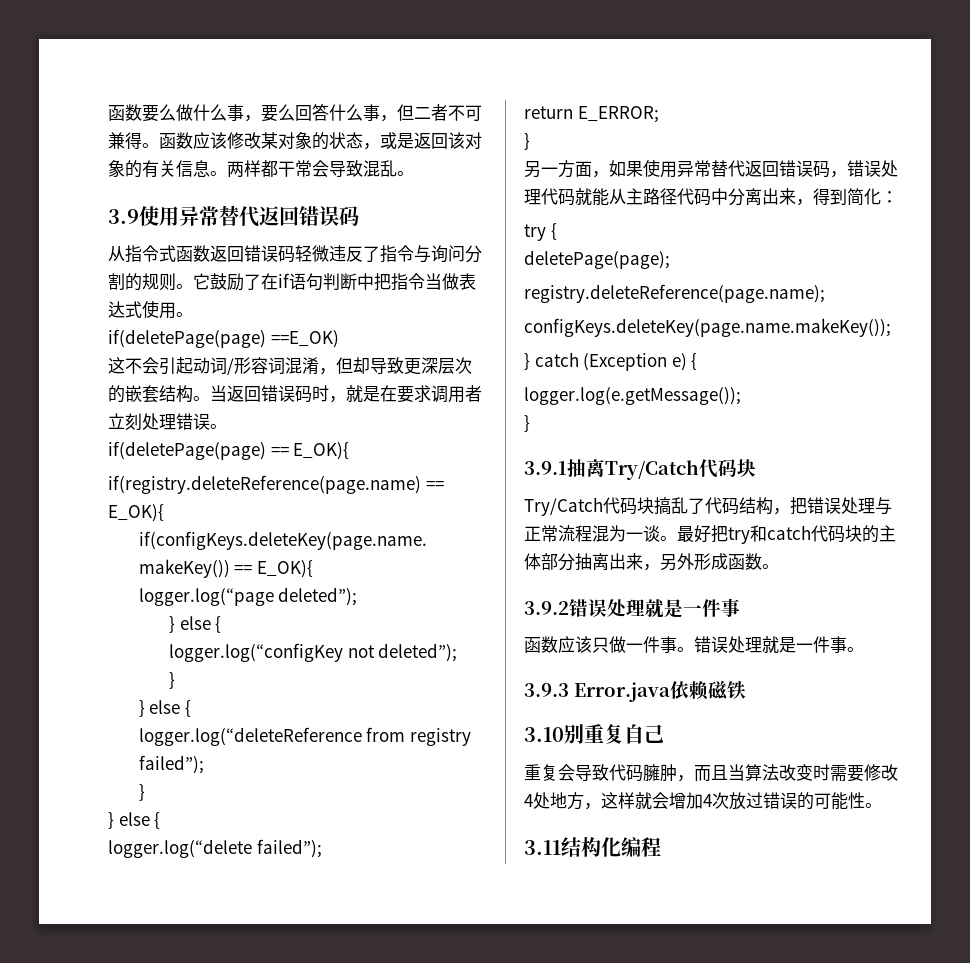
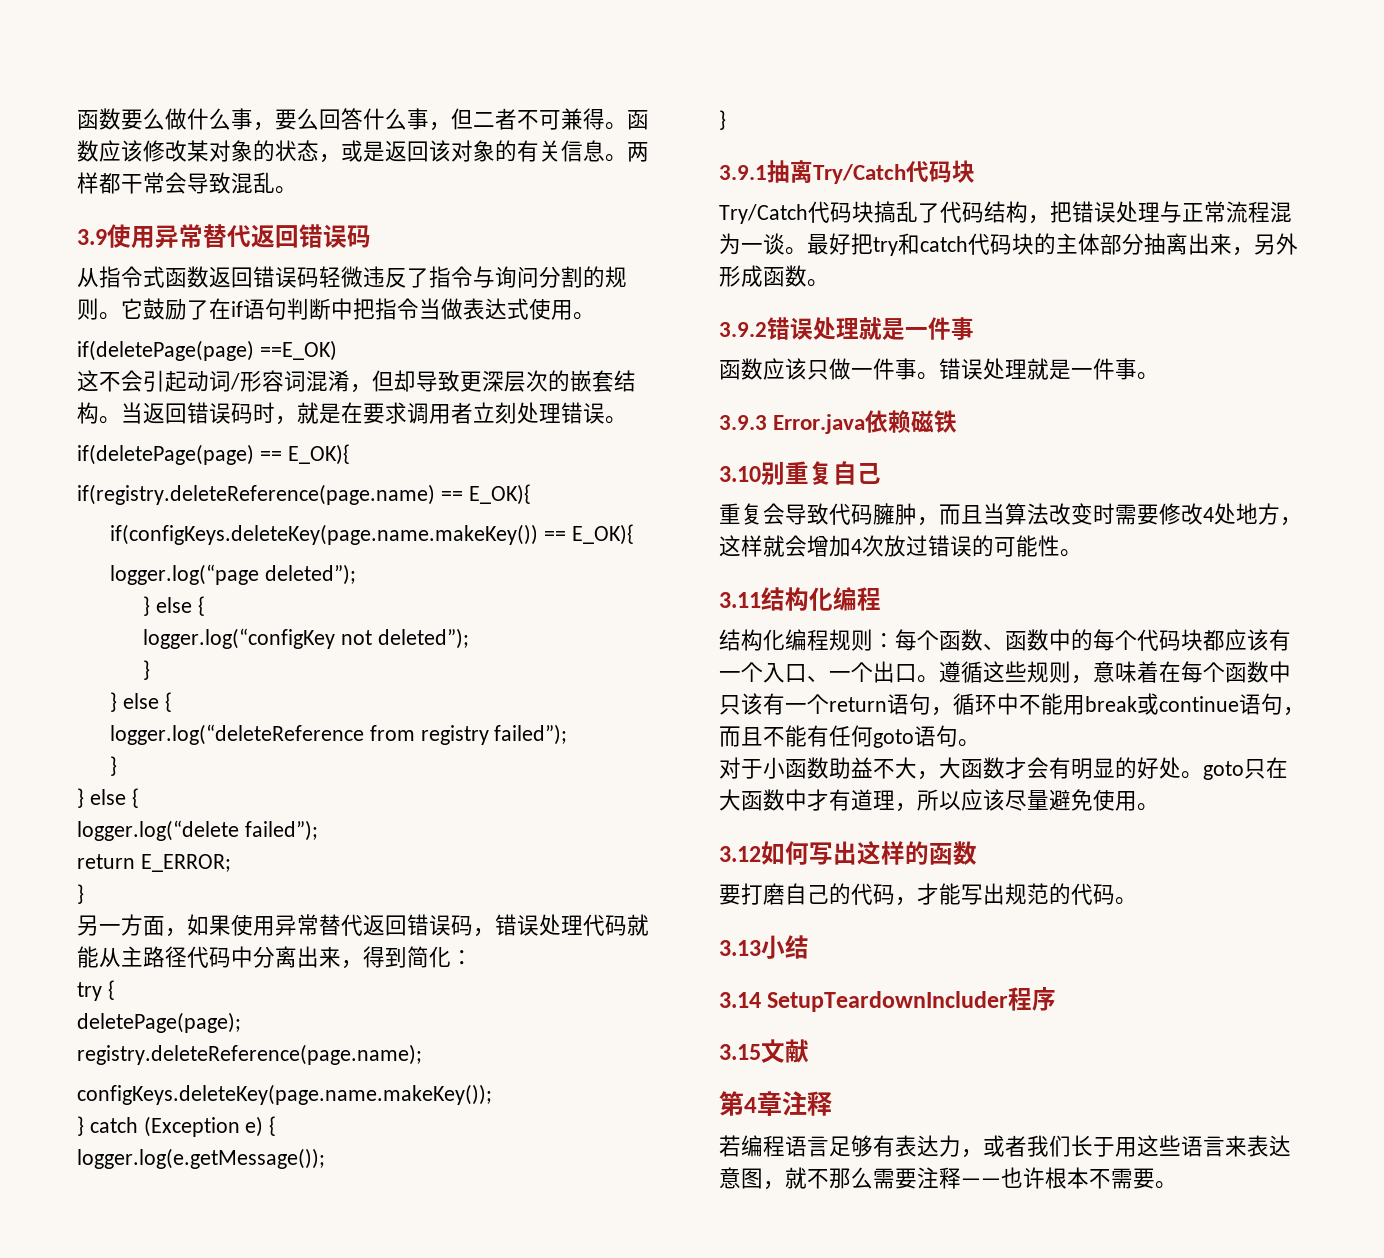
(661, 847) none -> [719,629,1291,651] [719,661,1291,684] [719,693,1305,716] [719,725,980,748] [719,757,1288,780] [719,789,1159,812] [719,841,977,865] [719,883,1137,906] [719,935,809,959] [719,987,1057,1012] [719,1039,809,1063] [719,1091,832,1116] [719,1135,1291,1158] [719,1167,1177,1190] // 结构化编程规则：每个函数、函数中的每个代码块都应该有一个入口、一个出口。遵循这些规则，意味着在每个函数中只该有一个return语句，循环中不能用break或continue语句，而且不能有任何goto语句。 // 对于小函数助益不大，大函数才会有明显的好处。goto只在大函数中才有道理，所以应该尽量避免使用。 // 3.12如何写出这样的函数 // 要打磨自己的代码，才能写出规范的代码。 // 3.13小结 // 3.14 SetupTeardownIncluder程序 // 3.15文献 // 第4章注释 // 若编程语言足够有表达力，或者我们长于用这些语言来表达意图，就不那么需要注释——也许根本不需要。

